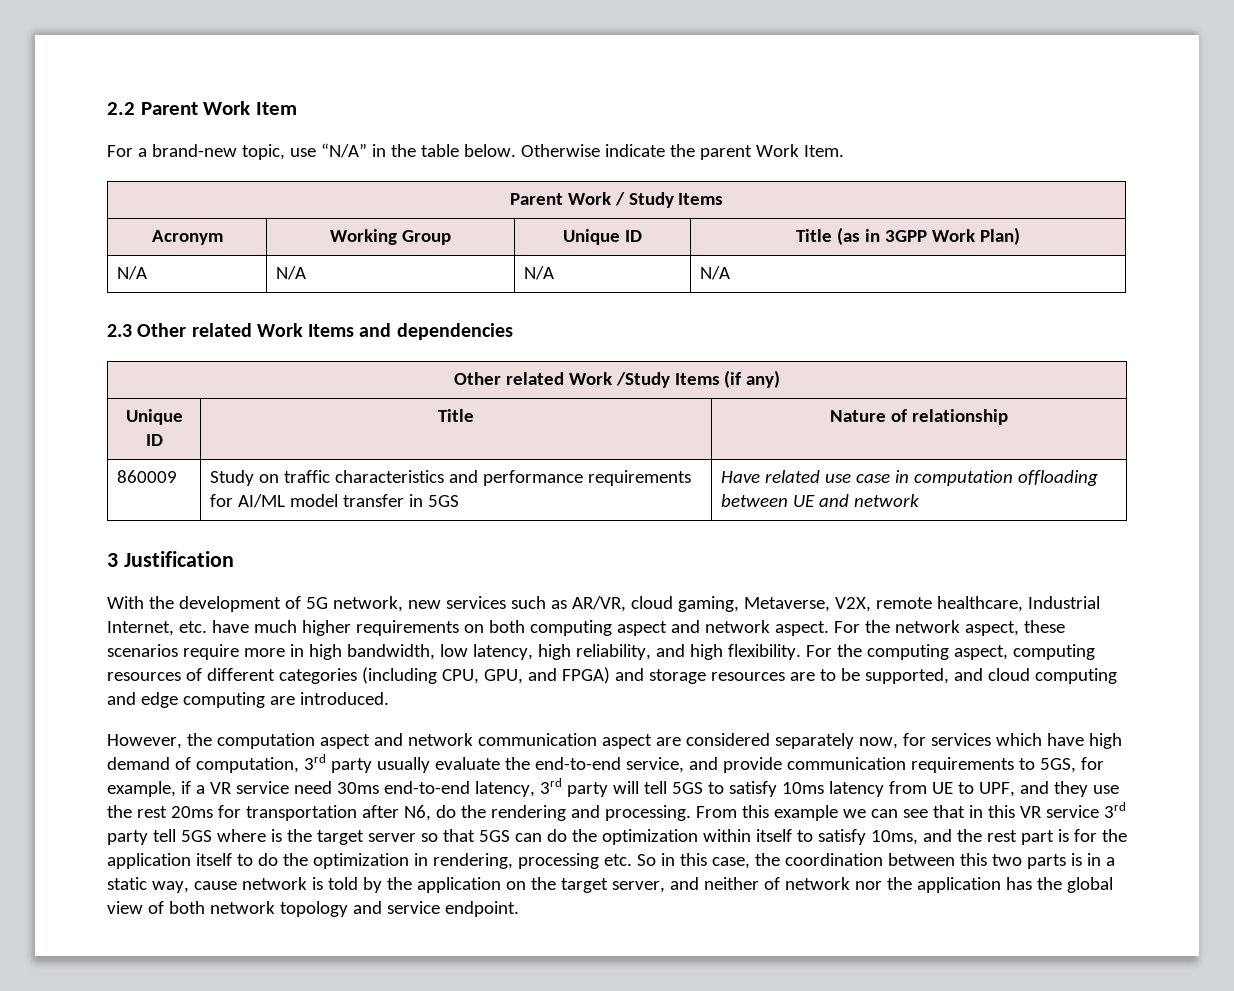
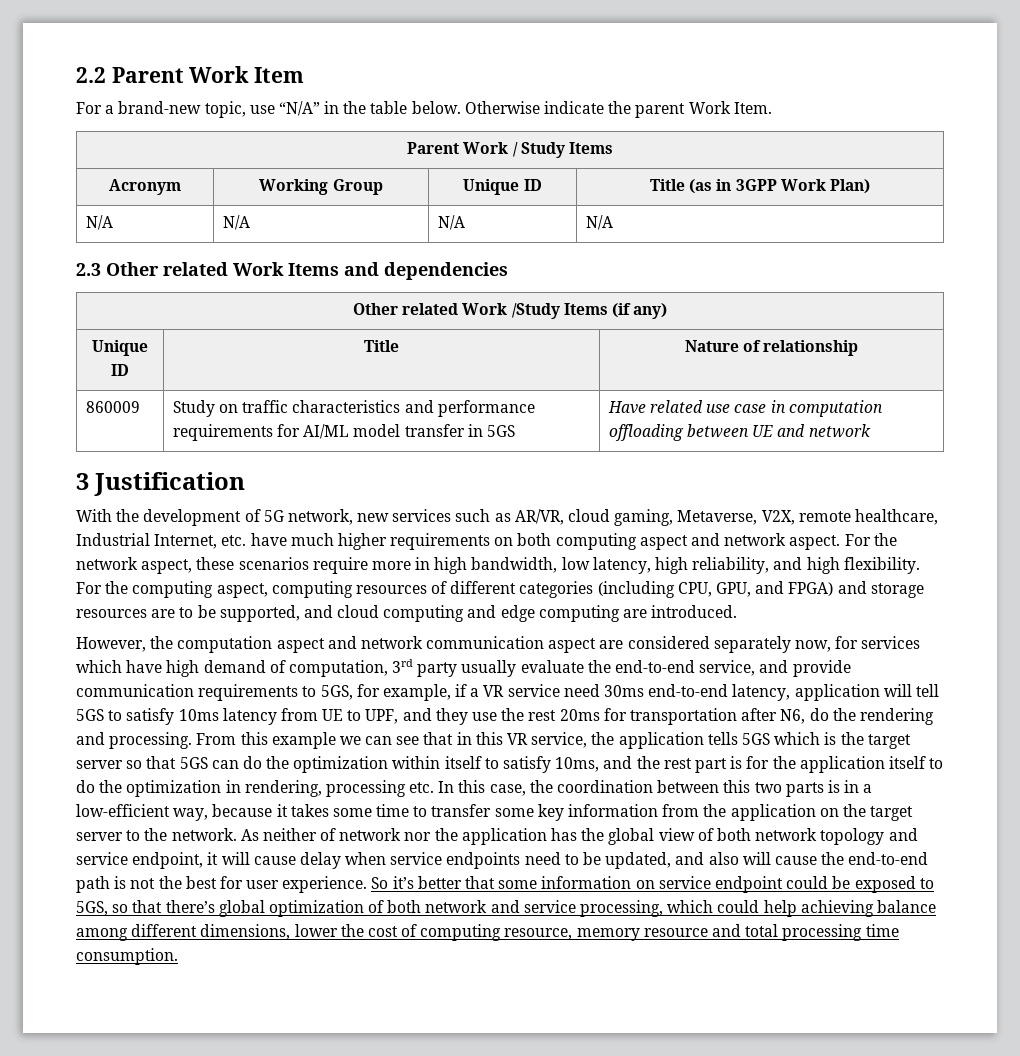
[539,778,608,797] 3rd party -> [794,684,880,701] application
[1045,802,1126,818] [107,829,266,845] service 3rd party tell 5GS where -> [531,732,821,749] service, the application tells 5GS which
[636,853,675,866] So in -> [438,781,455,793] In
[107,877,382,893] static way, cause network is told by -> [76,804,700,821] low-efficient way, because it takes some time to transfer some key information from
[611,877,699,893] server, and -> [76,828,259,841] server to the network. As
[444,901,519,917] endpoint. -> [132,852,929,869] [76,876,934,893] [76,900,936,917] [76,924,899,941] [76,948,178,965] endpoint, it will cause delay when service endpoints need to be updated, and also will cause the end-to-end path is not the best for user experience. So it’s better that some information on service endpoint could be exposed to 5GS, so that there’s global optimization of both network and service processing, which could help achieving balance among different dimensions, lower the cost of computing resource, memory resource and total processing time consumption.

